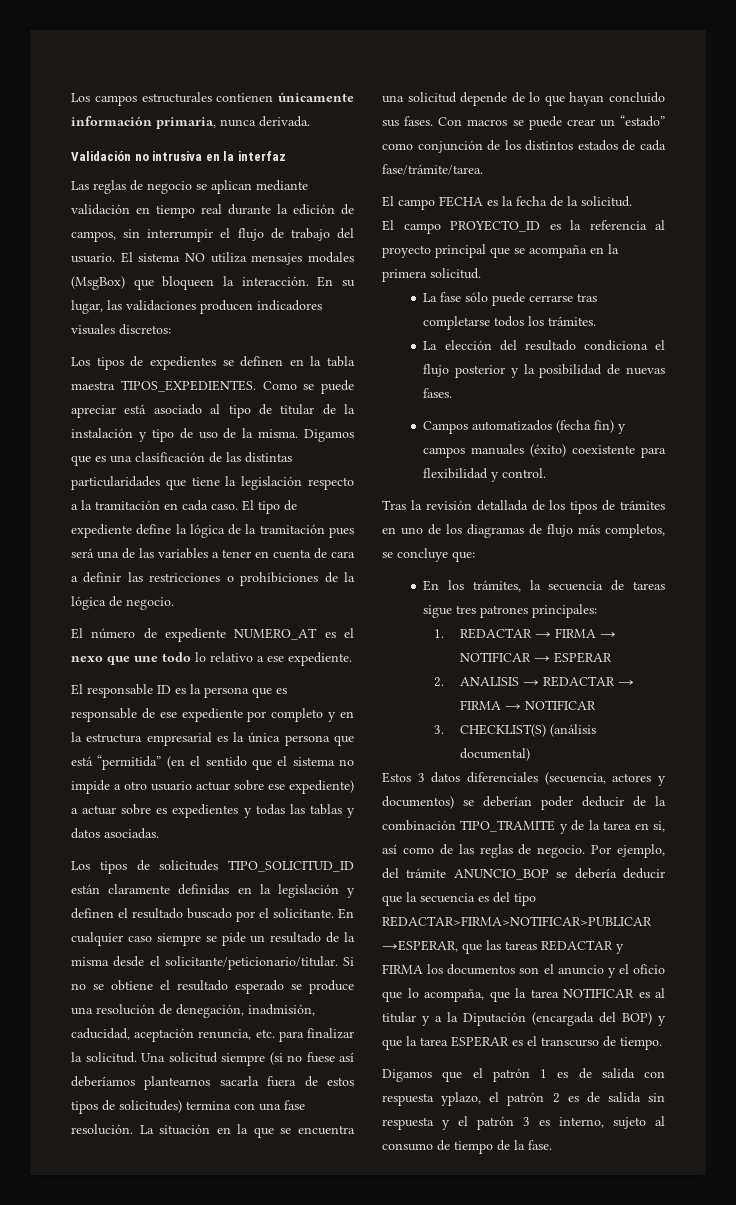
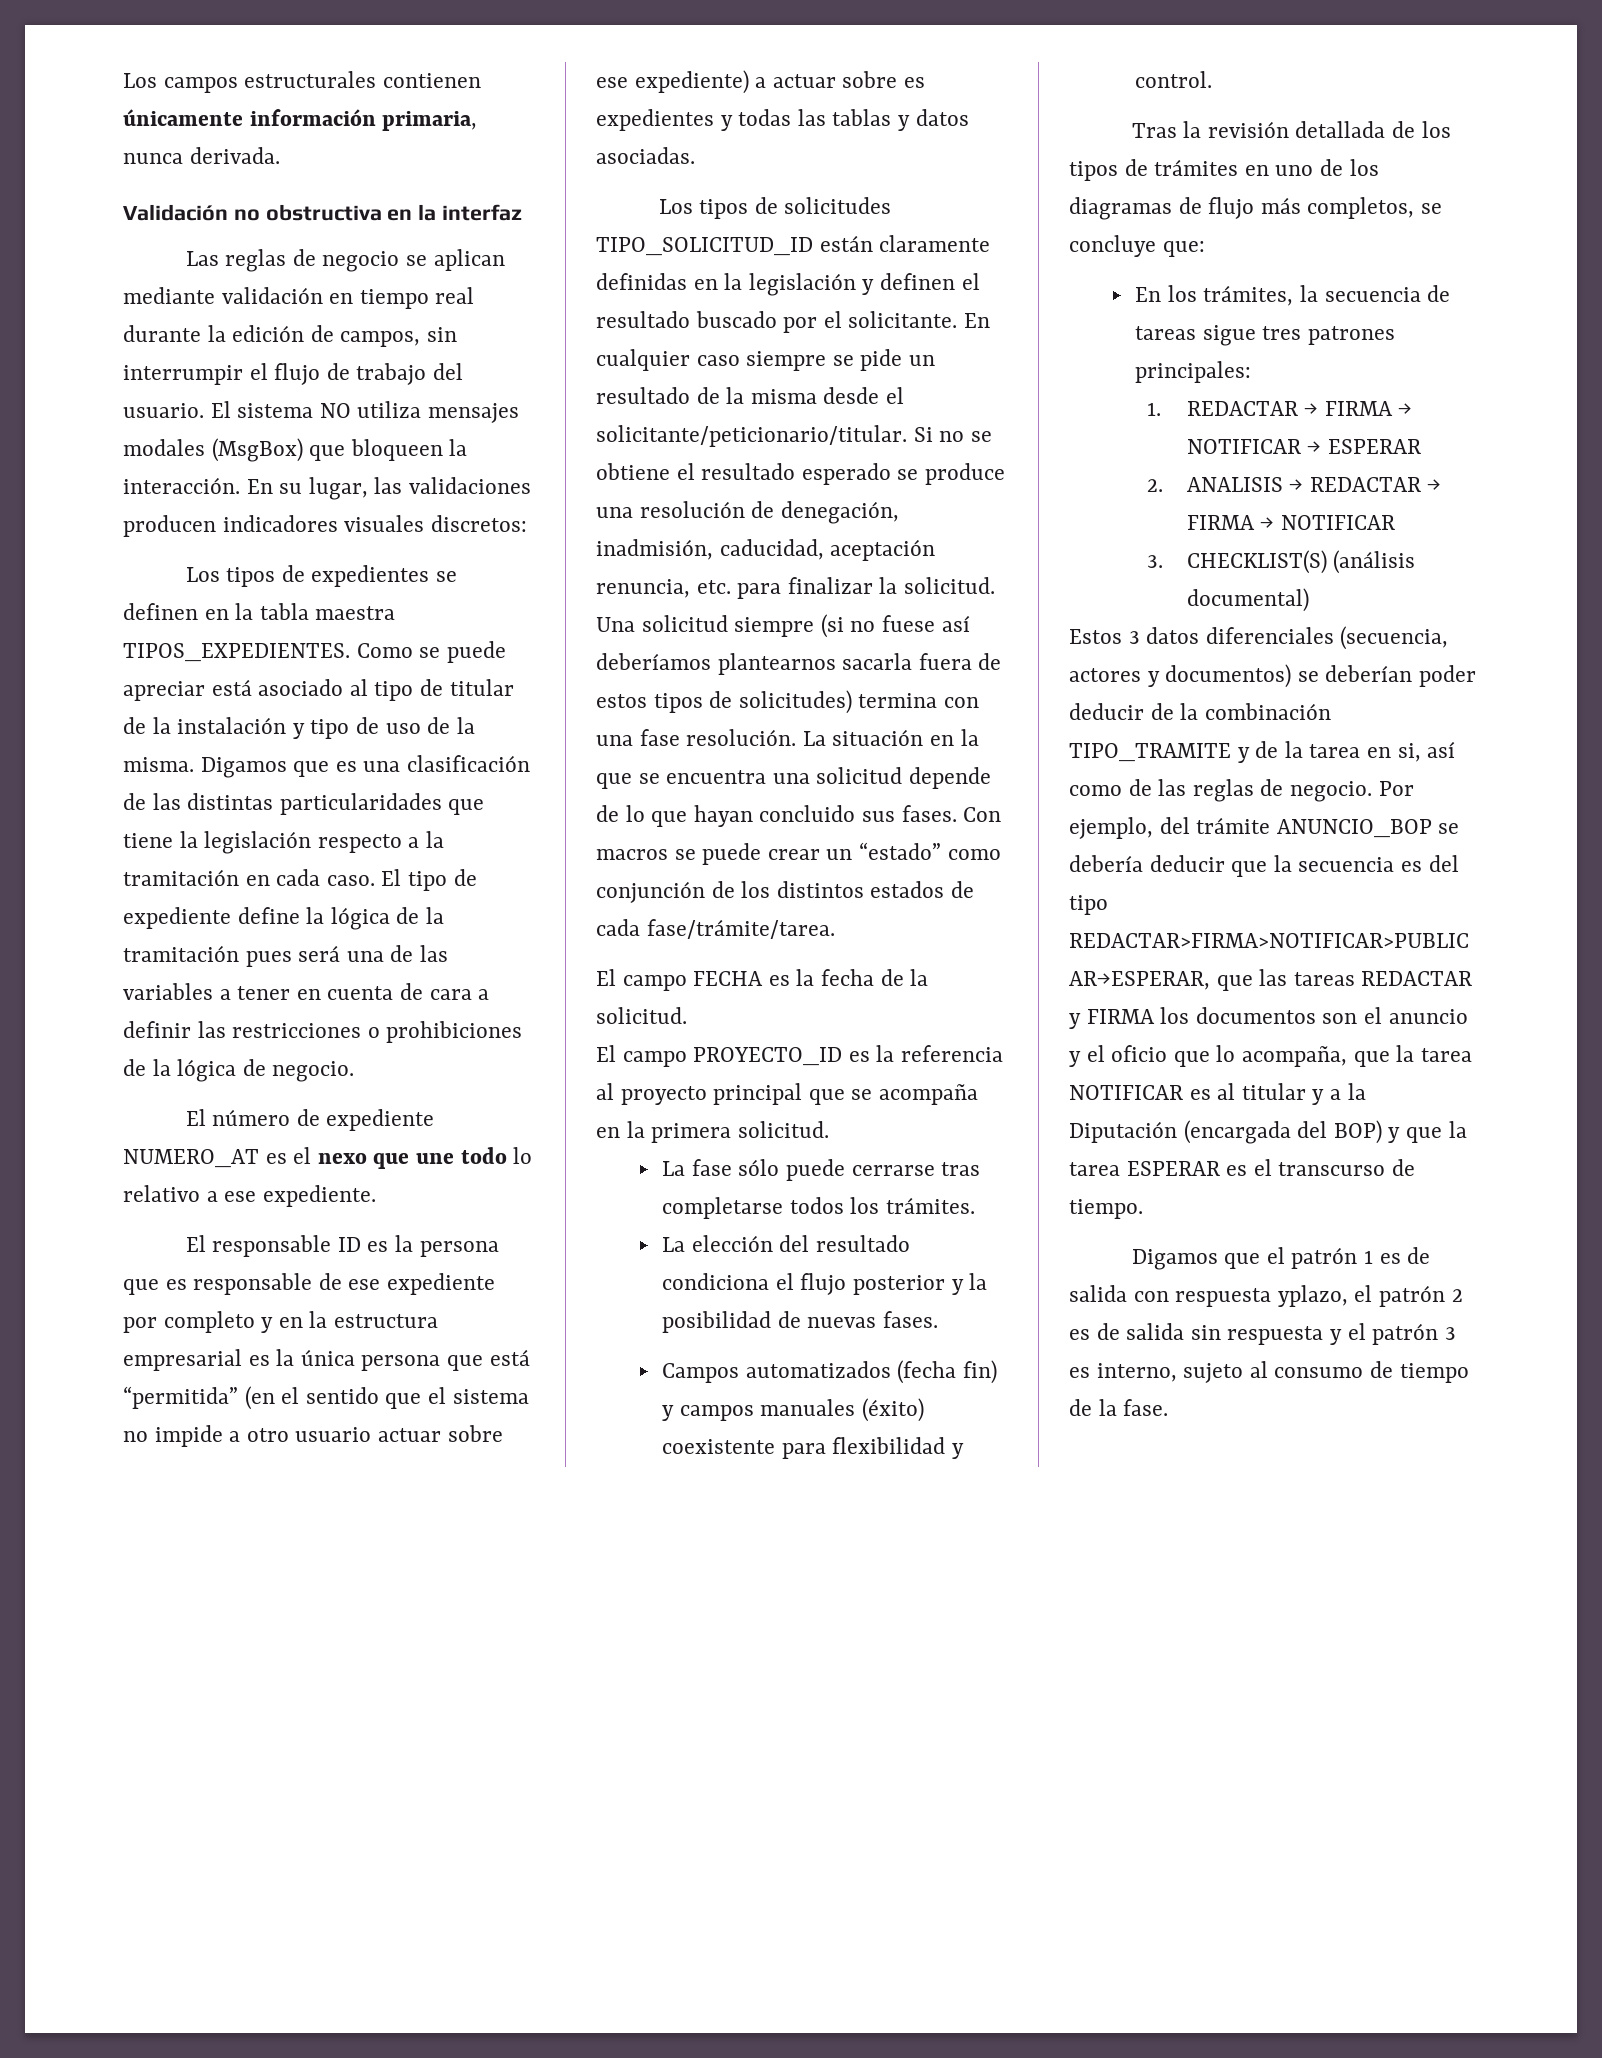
[152,151,203,161] intrusiva -> [265,204,382,221] obstructiva

